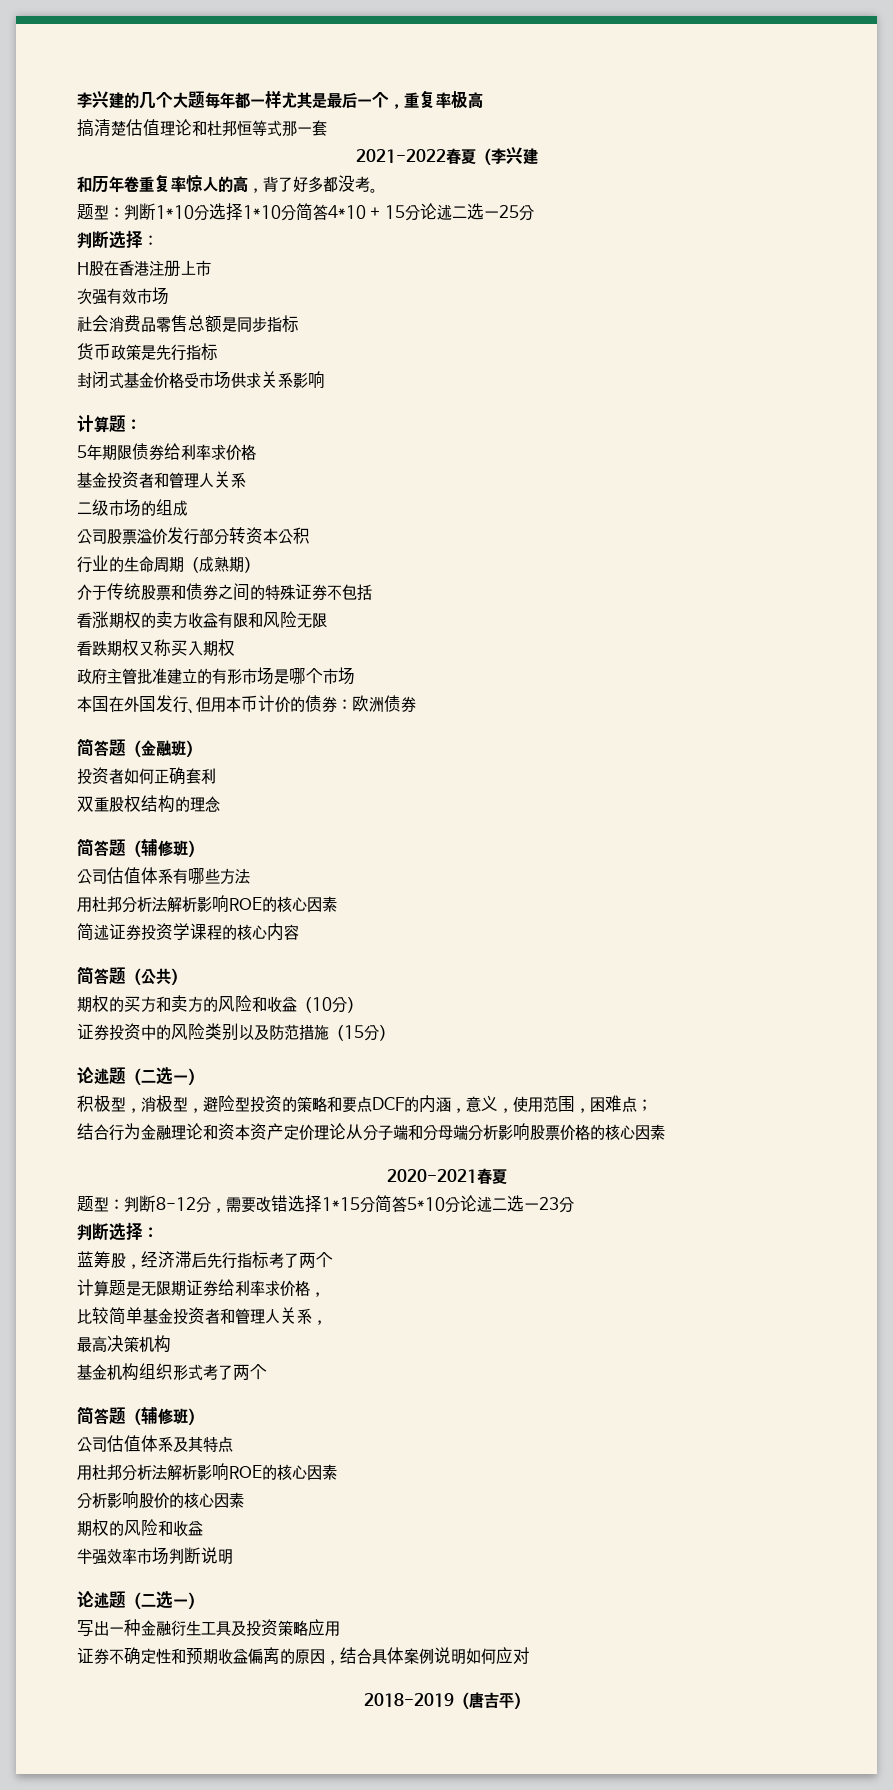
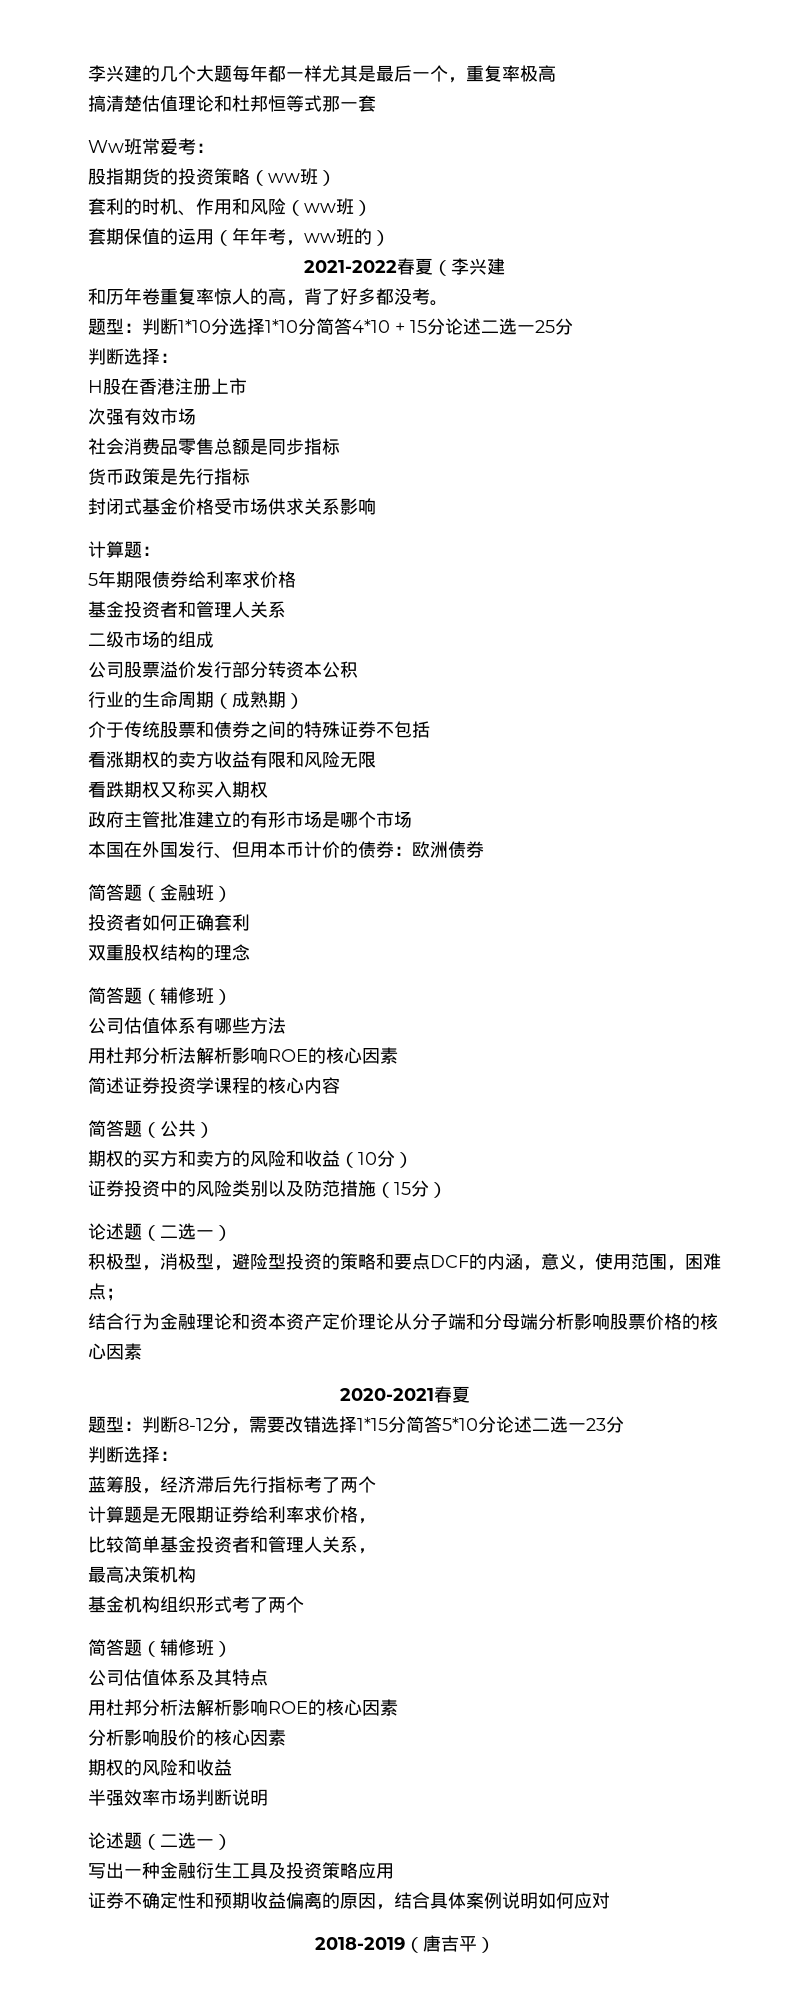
(327, 128) none -> [88,138,214,155] [88,168,336,186] [88,198,372,216] [88,228,390,246] // Ww班常爱考： // 股指期货的投资策略（ww班） // 套利的时机、作用和风险（ww班） // 套期保值的运用（年年考，ww班的）

